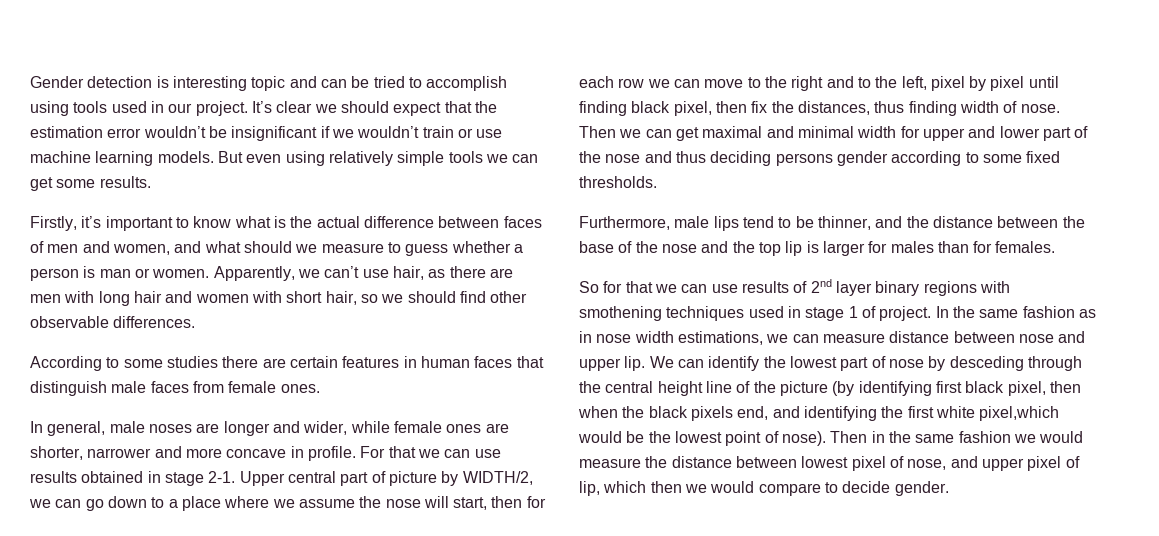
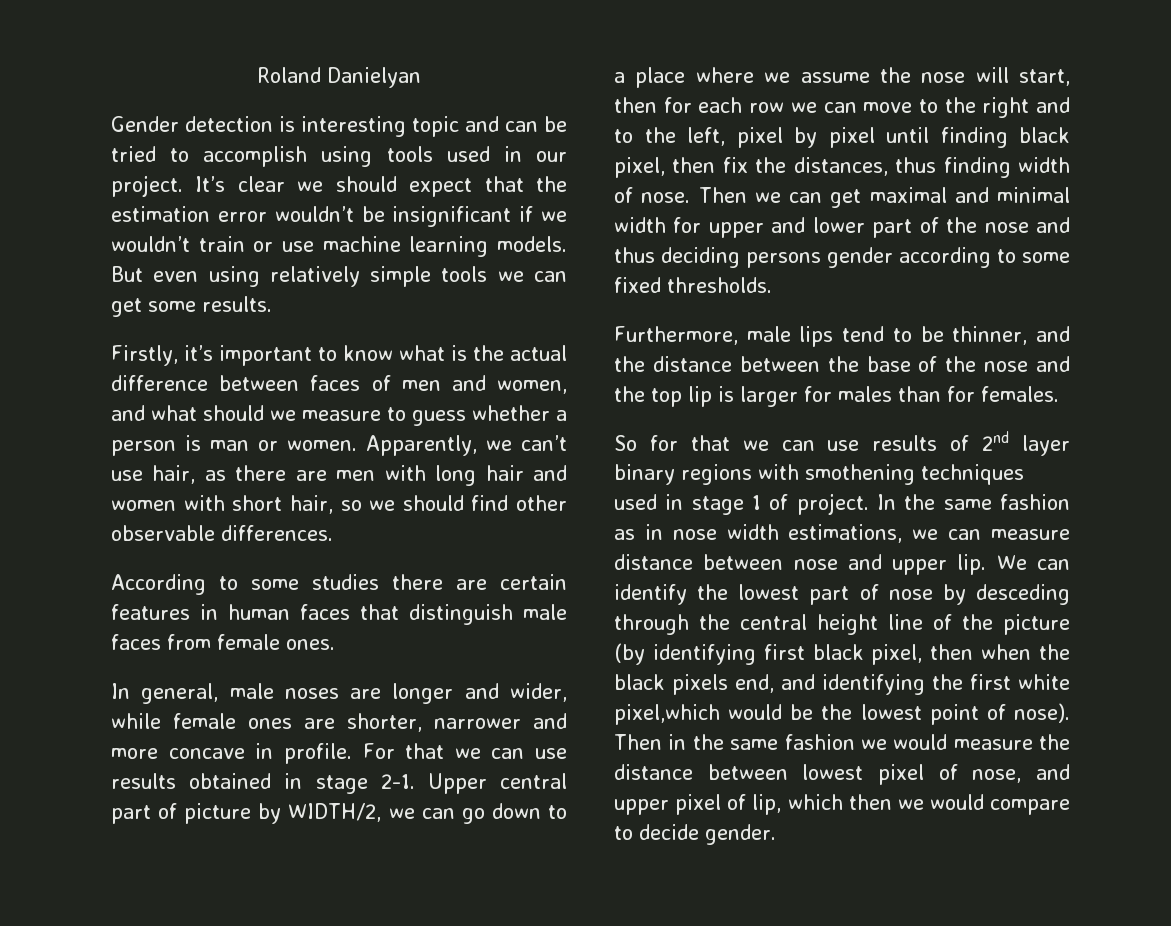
(30, 82) none -> [257,67,421,88] Roland Danielyan //

